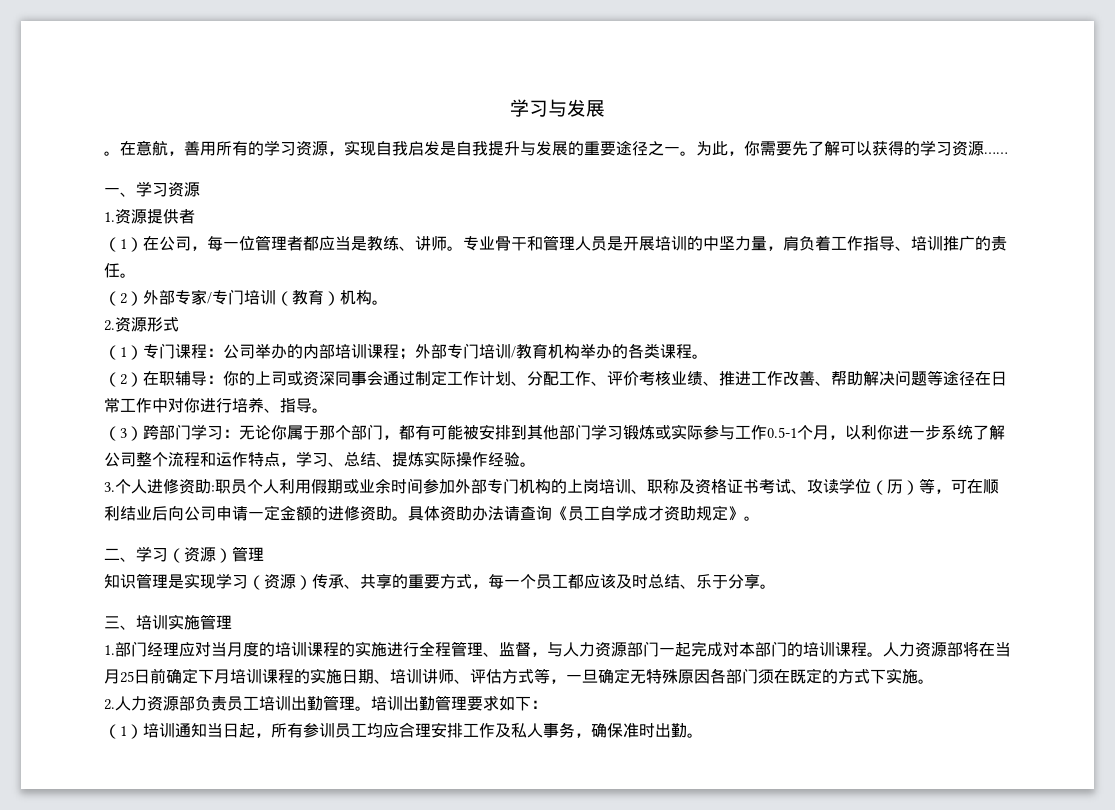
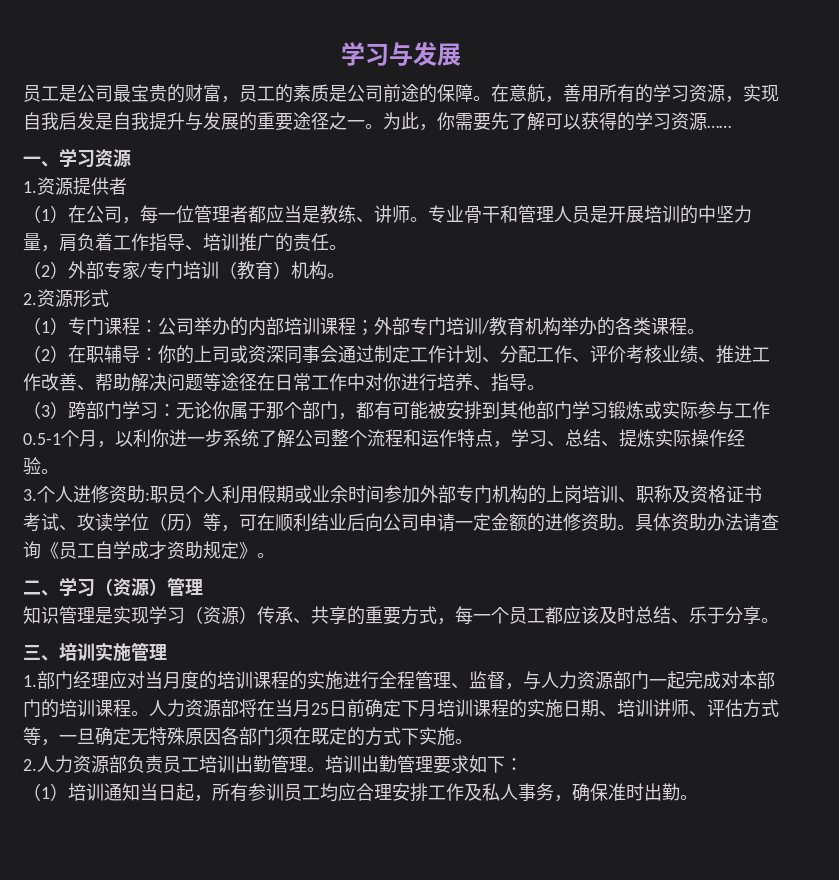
(605, 108) none -> [23,84,473,103] 员工是公司最宝贵的财富，员工的素质是公司前途的保障

